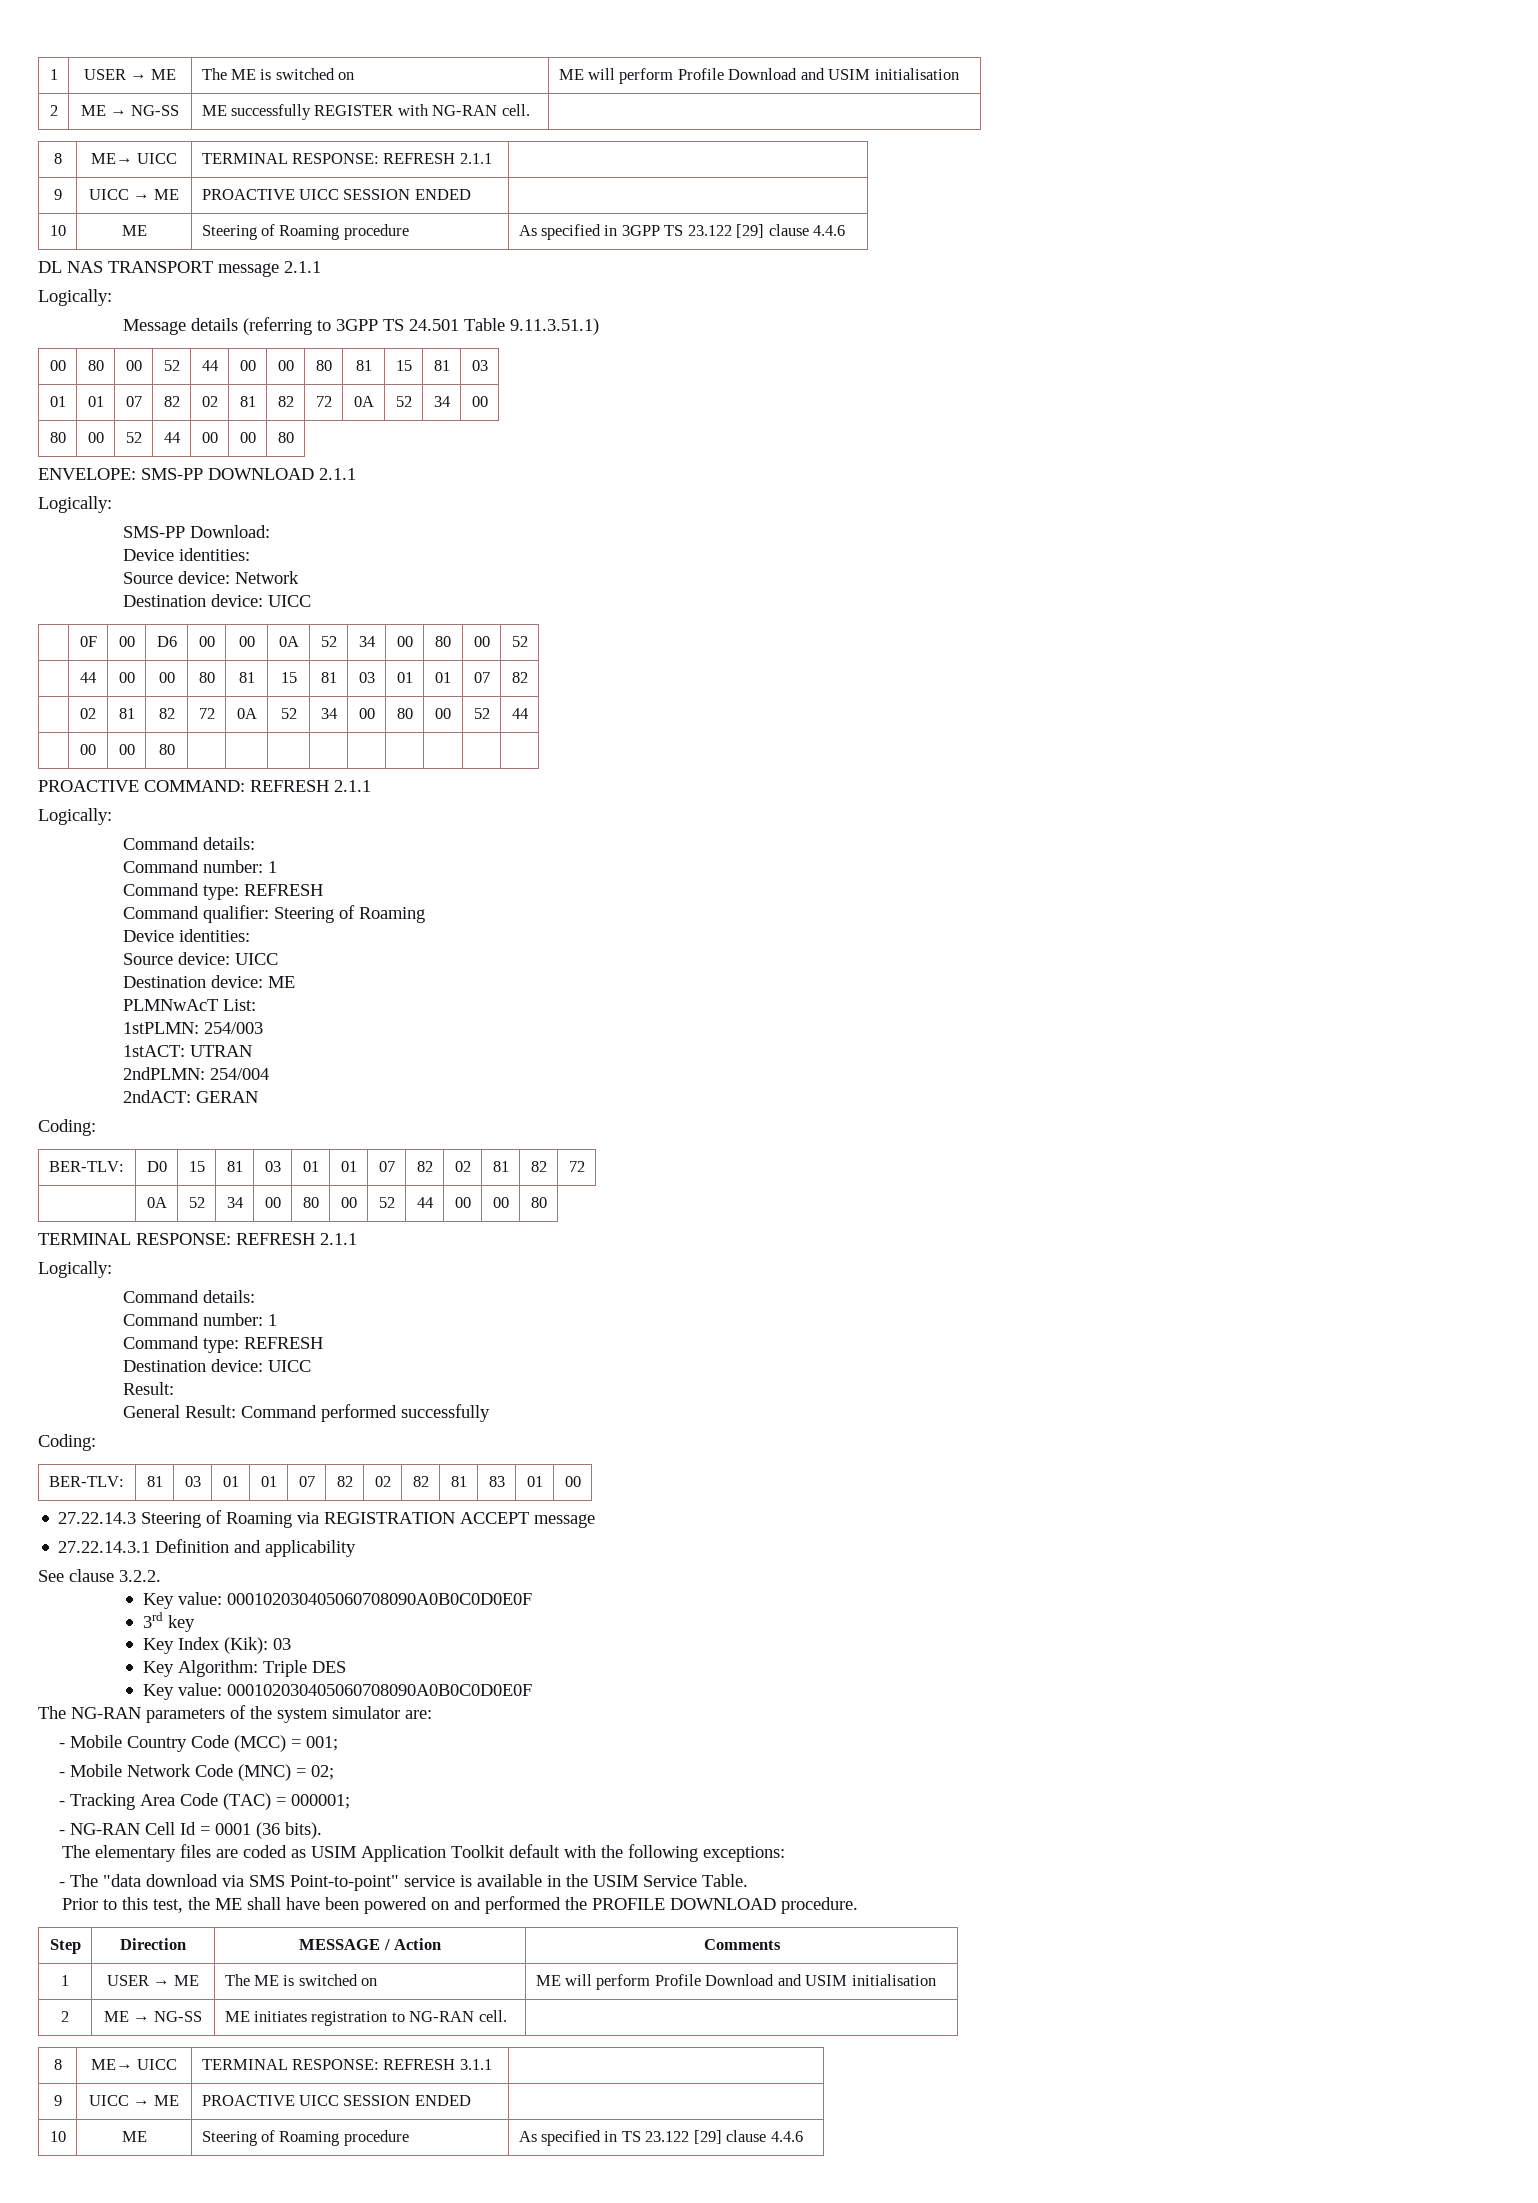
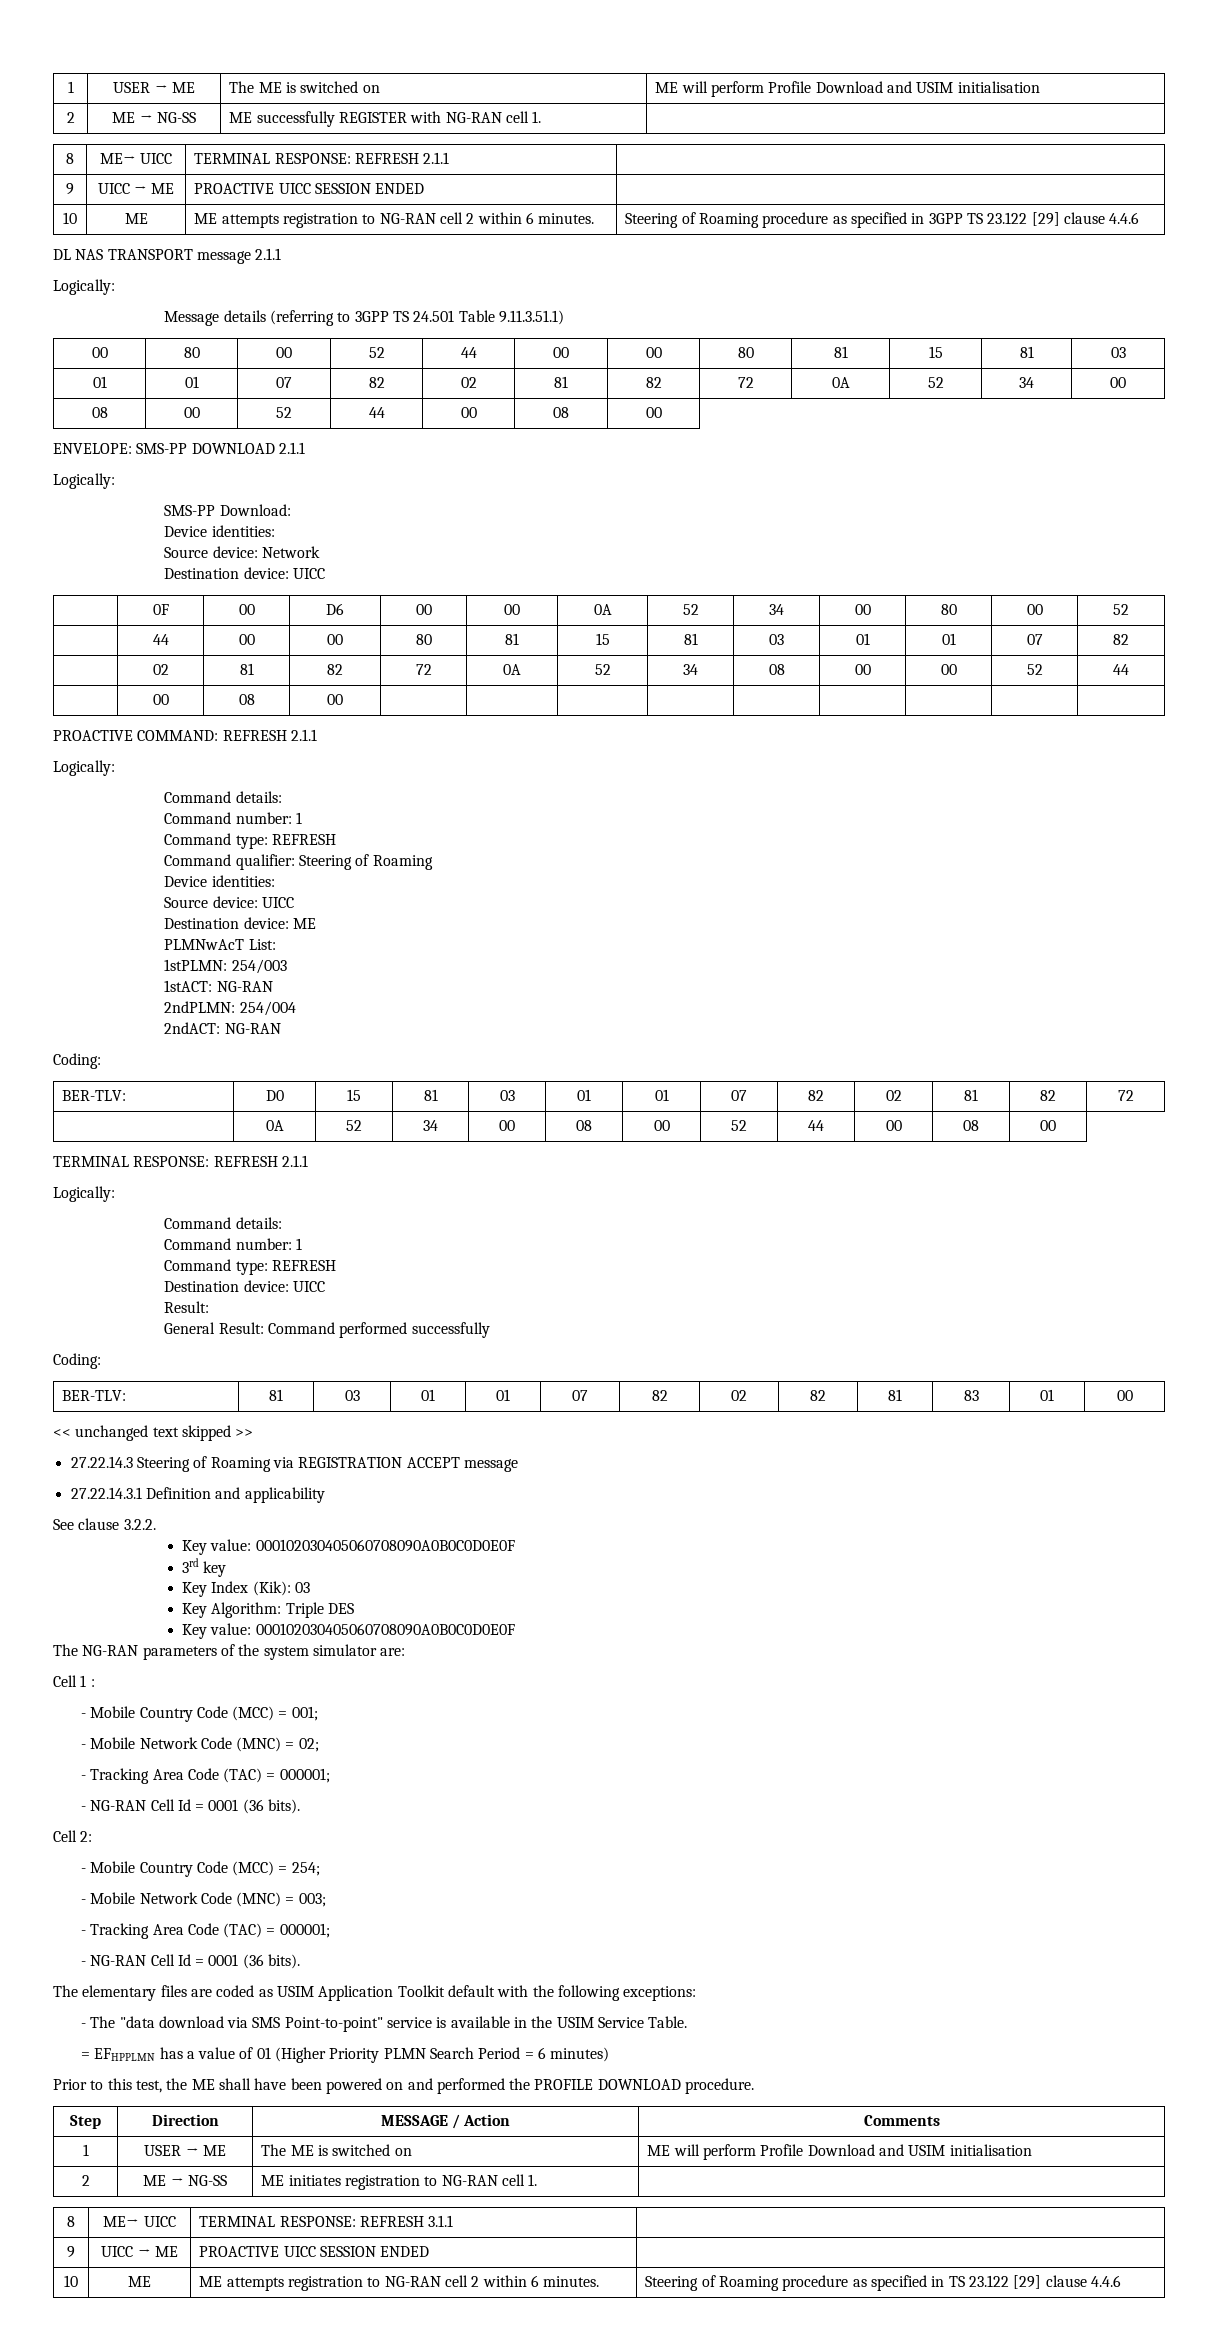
[501,104,530,116] cell. -> [506,111,542,123] cell 1.
[201,224,409,240] [518,225,537,236] | Steering of Roaming procedure | As -> [194,212,595,228] [625,212,847,228] | ME attempts registration to NG-RAN cell 2 within 6 minutes. | Steering of Roaming procedure as
[49,432,66,443] [87,432,104,443] [125,432,142,443] [163,432,180,443] [201,432,218,443] [239,432,256,443] [277,432,294,443] 80 | 00 | 52 | 44 | 00 | 00 | 80 -> [91,407,108,418] [183,407,200,418] [276,407,292,418] [368,407,385,418] [460,407,477,418] [553,407,569,418] [645,407,662,418] 08 | 00 | 52 | 44 | 00 | 08 | 00
[358,708,375,719] [396,708,413,719] | 00 | 80 -> [768,664,785,675] [854,664,871,675] | 08 | 00
[118,744,135,755] [158,744,175,755] | 00 | 80 -> [238,694,255,705] [327,694,343,705] | 08 | 00
[189,1045,252,1057] UTRAN -> [216,981,273,992] NG-RAN
[195,1091,258,1103] GERAN -> [224,1023,281,1034] NG-RAN
[302,1197,319,1208] [340,1197,357,1208] [378,1197,395,1208] [416,1197,433,1208] [454,1197,471,1208] [492,1197,509,1208] [530,1197,547,1208] 80 | 00 | 52 | 44 | 00 | 00 | 80 -> [576,1120,592,1131] [653,1120,670,1131] [731,1120,747,1131] [808,1120,824,1131] [885,1120,902,1131] [963,1120,979,1131] [1040,1120,1056,1131] 08 | 00 | 52 | 44 | 00 | 08 | 00
(581, 1481) none -> [53,1425,254,1441] // << unchanged text skipped >>
(432, 1714) none -> [53,1675,95,1687] // Cell 1 :
(323, 1830) none -> [53,1830,93,1842] [80,1861,320,1877] [80,1892,326,1907] [80,1923,330,1939] [80,1954,301,1969] // Cell 2: // - Mobile Country Code (MCC) = 254; // - Mobile Network Code (MNC) = 003; // - Tracking Area Code (TAC) = 000001; // - NG-RAN Cell Id = 0001 (36 bits).
(749, 1880) none -> [80,2047,610,2063] // = EFHPPLMN has a value of 01 (Higher Priority PLMN Search Period = 6 minutes)
[478,2010,507,2022] cell. -> [502,2174,538,2186] cell 1.
[201,2130,409,2146] [518,2131,537,2142] | Steering of Roaming procedure | As -> [199,2275,600,2291] [645,2275,867,2291] | ME attempts registration to NG-RAN cell 2 within 6 minutes. | Steering of Roaming procedure as

